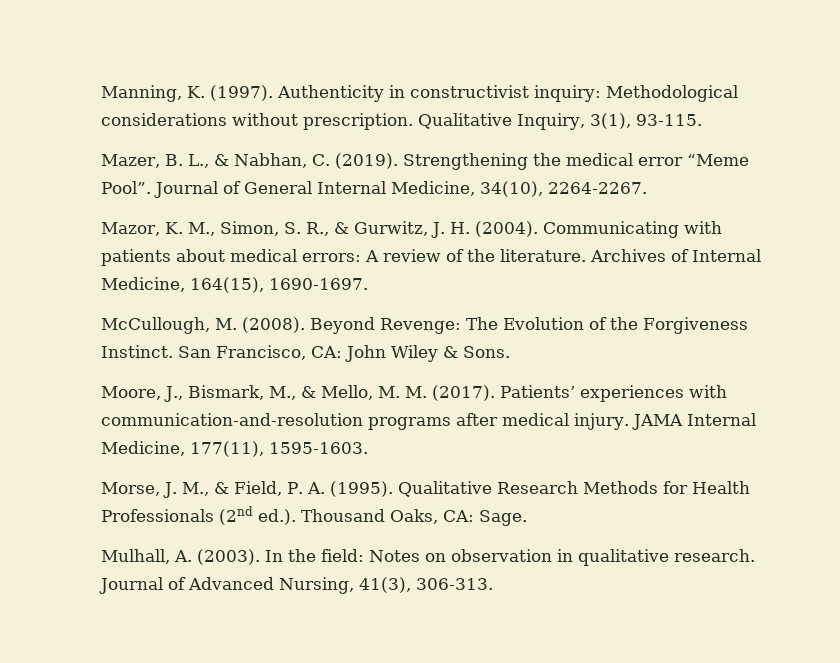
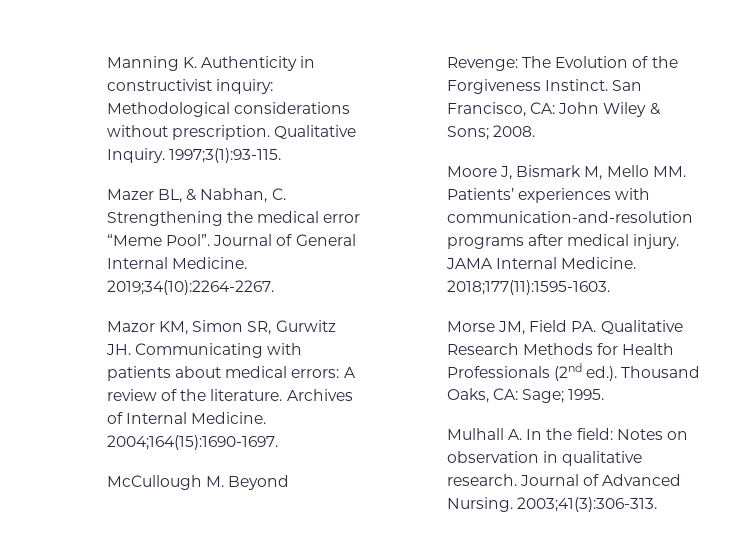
[101,85,274,102] Manning, K. (1997). -> [106,56,198,71] Manning K.
[517,113,703,130] [101,154,210,168] Inquiry, 3(1), 93-115. // Mazer, B. L., -> [106,148,282,163] [106,189,183,203] Inquiry. 1997;3(1):93-115. // Mazer BL,
[335,153,399,169] (2019). -> (286, 194) none
[391,181,648,197] [101,221,539,238] Medicine, 34(10), 2264-2267. // Mazor, K. M., Simon, S. R., & Gurwitz, J. H. (2004). -> [172,257,248,269] [106,280,274,295] [106,320,336,335] [105,344,131,355] Medicine. 2019;34(10):2264-2267. // Mazor KM, Simon SR, Gurwitz JH.
[101,277,369,293] [101,317,306,334] Medicine, 164(15), 1690-1697. // McCullough, M. (2008). -> [191,412,267,424] [106,435,278,450] [106,475,225,490] Medicine. 2004;164(15):1690-1697. // McCullough M.
[463,346,511,358] [101,385,496,402] Sons. // Moore, J., Bismark, M., & Mello, M. M. (2017). -> [446,125,536,140] [446,165,686,180] Sons; 2008. // Moore J, Bismark M, Mello MM.
[101,441,369,457] [101,481,394,498] Medicine, 177(11), 1595-1603. // Morse, J. M., & Field, P. A. (1995). -> [561,257,637,269] [446,280,610,295] [446,320,597,335] Medicine. 2018;177(11):1595-1603. // Morse JM, Field PA.
[479,510,528,526] [101,549,261,565] Sage. // Mulhall, A. (2003). -> [522,389,605,403] [446,428,523,440] Sage; 1995. // Mulhall A.
[279,577,494,594] Nursing, 41(3), 306-313. -> [446,497,658,512] Nursing. 2003;41(3):306-313.

